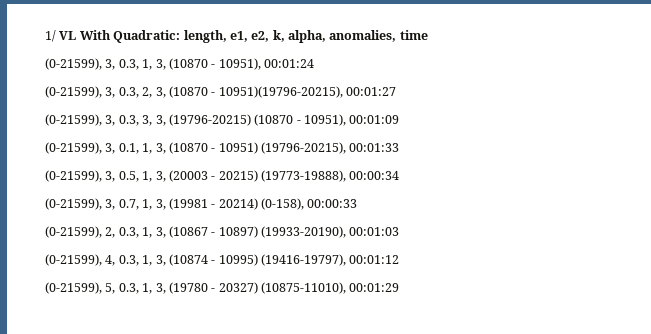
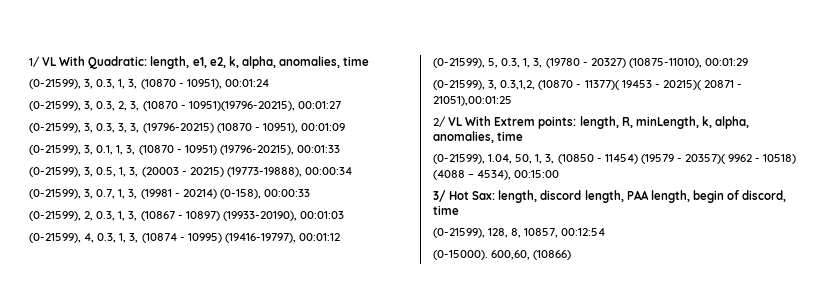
(400, 287) none -> [433,80,743,90] [433,96,512,106] [433,116,749,129] [433,131,524,143] [433,154,797,164] [433,170,560,180] [433,190,787,203] [433,205,459,215] [433,228,606,238] [433,250,572,260] // (0-21599), 3, 0.3,1,2, (10870 - 11377)( 19453 - 20215)( 20871 - 21051),00:01:25 // 2/ VL With Extrem points: length, R, minLength, k, alpha, anomalies, time // (0-21599), 1.04, 50, 1, 3, (10850 - 11454) (19579 - 20357)( 9962 - 10518) (4088 – 4534), 00:15:00 // 3/ Hot Sax: length, discord length, PAA length, begin of discord, time // (0-21599), 128, 8, 10857, 00:12:54 // (0-15000). 600,60, (10866)

